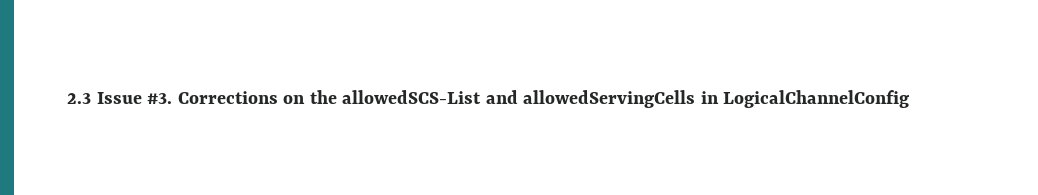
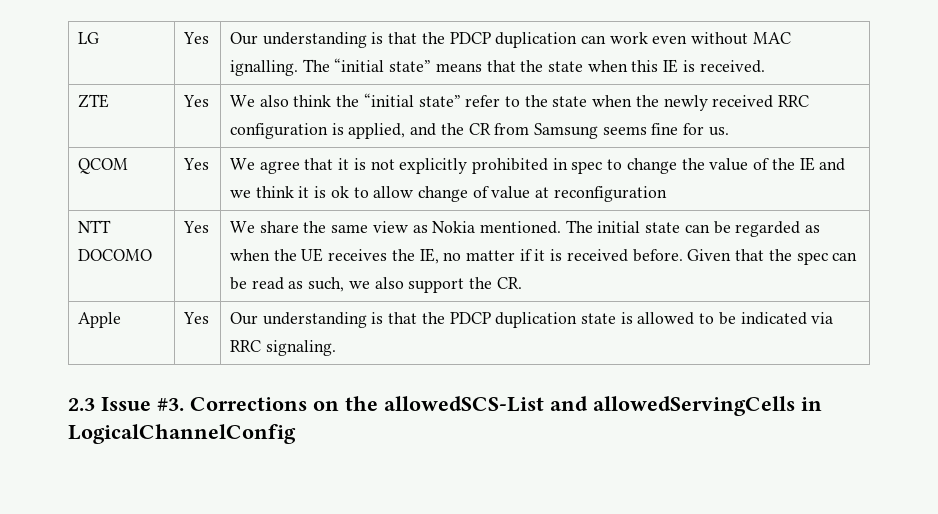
(67, 98) none -> [77,32,99,44] [182,32,209,44] [229,32,791,48] [229,58,765,76] [77,94,109,108] [182,95,209,107] [229,93,810,111] [229,123,729,139] [77,158,128,174] [182,158,209,170] [229,157,846,174] [229,186,667,202] [77,220,111,233] [77,249,152,261] [182,221,209,233] [229,220,821,237] [229,248,858,265] [229,277,522,293] [77,312,121,328] [182,312,209,324] [229,312,834,328] [229,340,336,356] LG | Yes | Our understanding is that the PDCP duplication can work even without MAC ignalling. The “initial state” means that the state when this IE is received. // ZTE | Yes | We also think the “initial state” refer to the state when the newly received RRC configuration is applied, and the CR from Samsung seems fine for us. // QCOM | Yes | We agree that it is not explicitly prohibited in spec to change the value of the IE and we think it is ok to allow change of value at reconfiguration // NTT DOCOMO | Yes | We share the same view as Nokia mentioned. The initial state can be regarded as when the UE receives the IE, no matter if it is received before. Given that the spec can be read as such, we also support the CR. // Apple | Yes | Our understanding is that the PDCP duplication state is allowed to be indicated via RRC signaling. //

